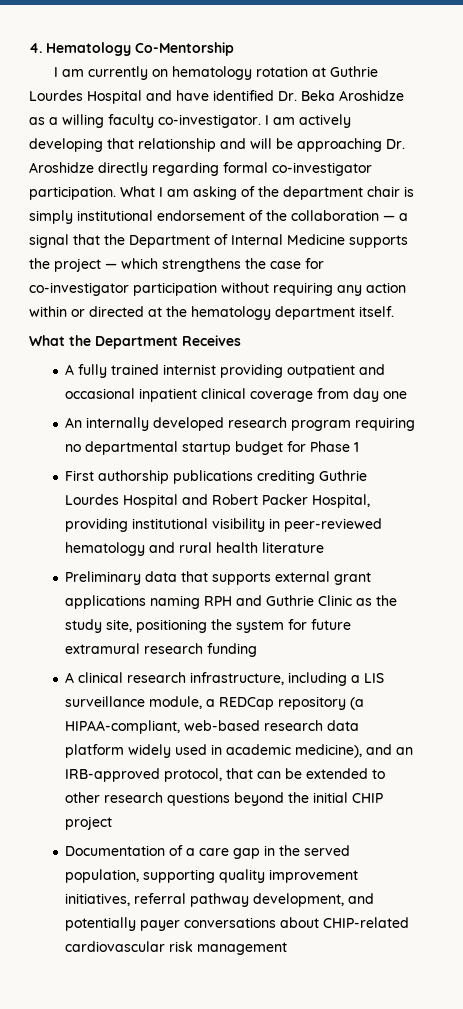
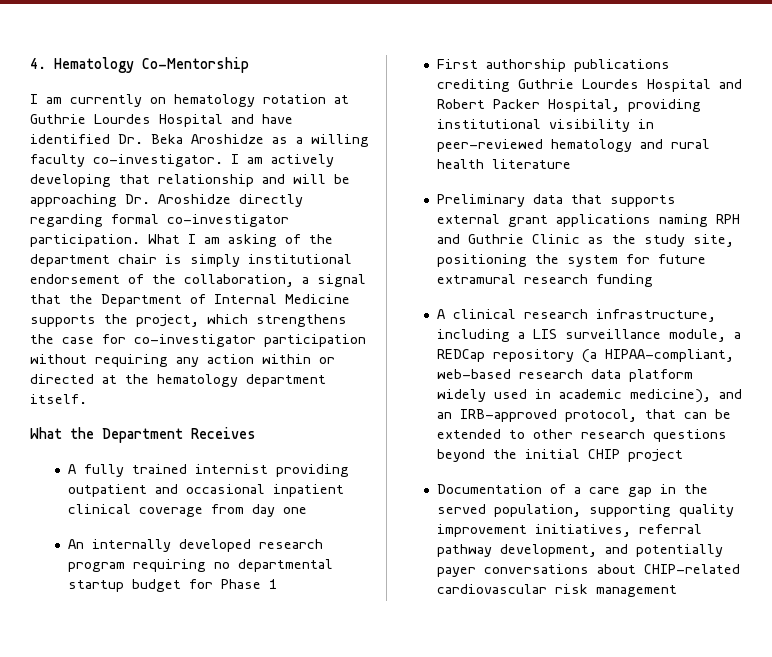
[291,210,395,221] collaboration — -> [184,274,294,287] collaboration,
[54,258,117,272] project — -> [136,314,199,327] project,

